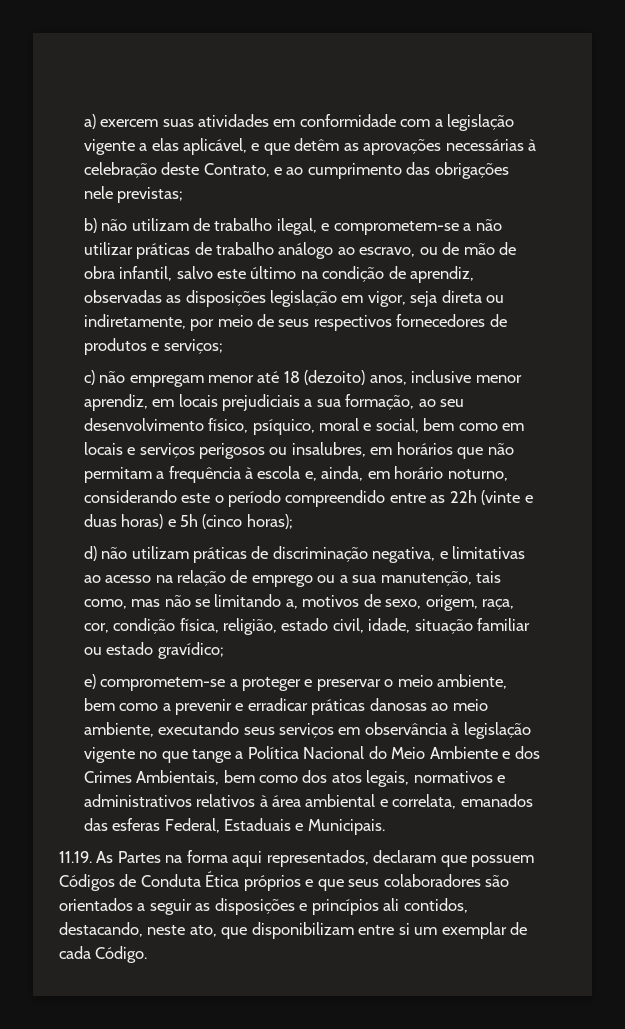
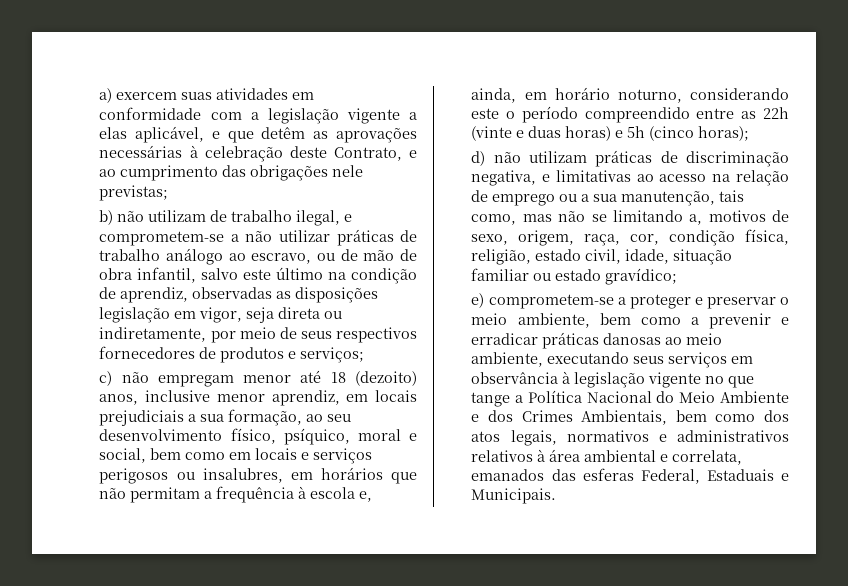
[59,850,535,867] [59,871,510,891] [59,898,468,915] [59,922,528,939] [59,946,148,963] // 11.19. As Partes na forma aqui representados, declaram que possuem Códigos de Conduta Ética próprios e que seus colaboradores são orientados a seguir as disposições e princípios ali contidos, destacando, neste ato, que disponibilizam entre si um exemplar de cada Código. -> (557, 496) none

